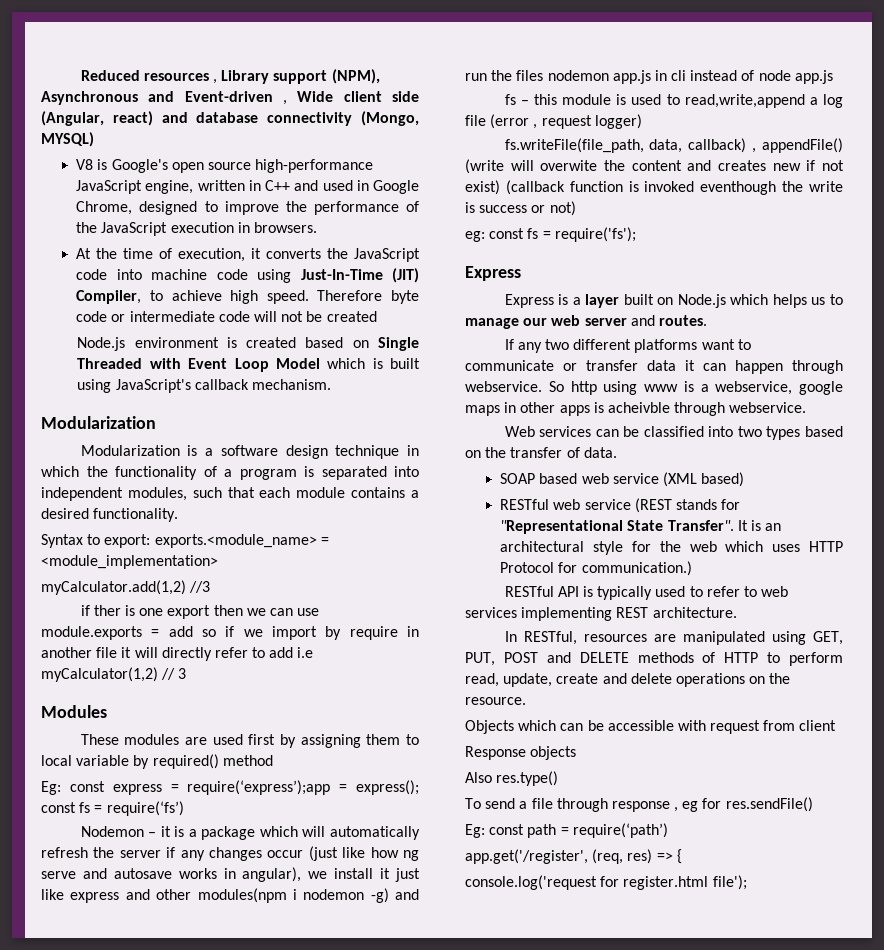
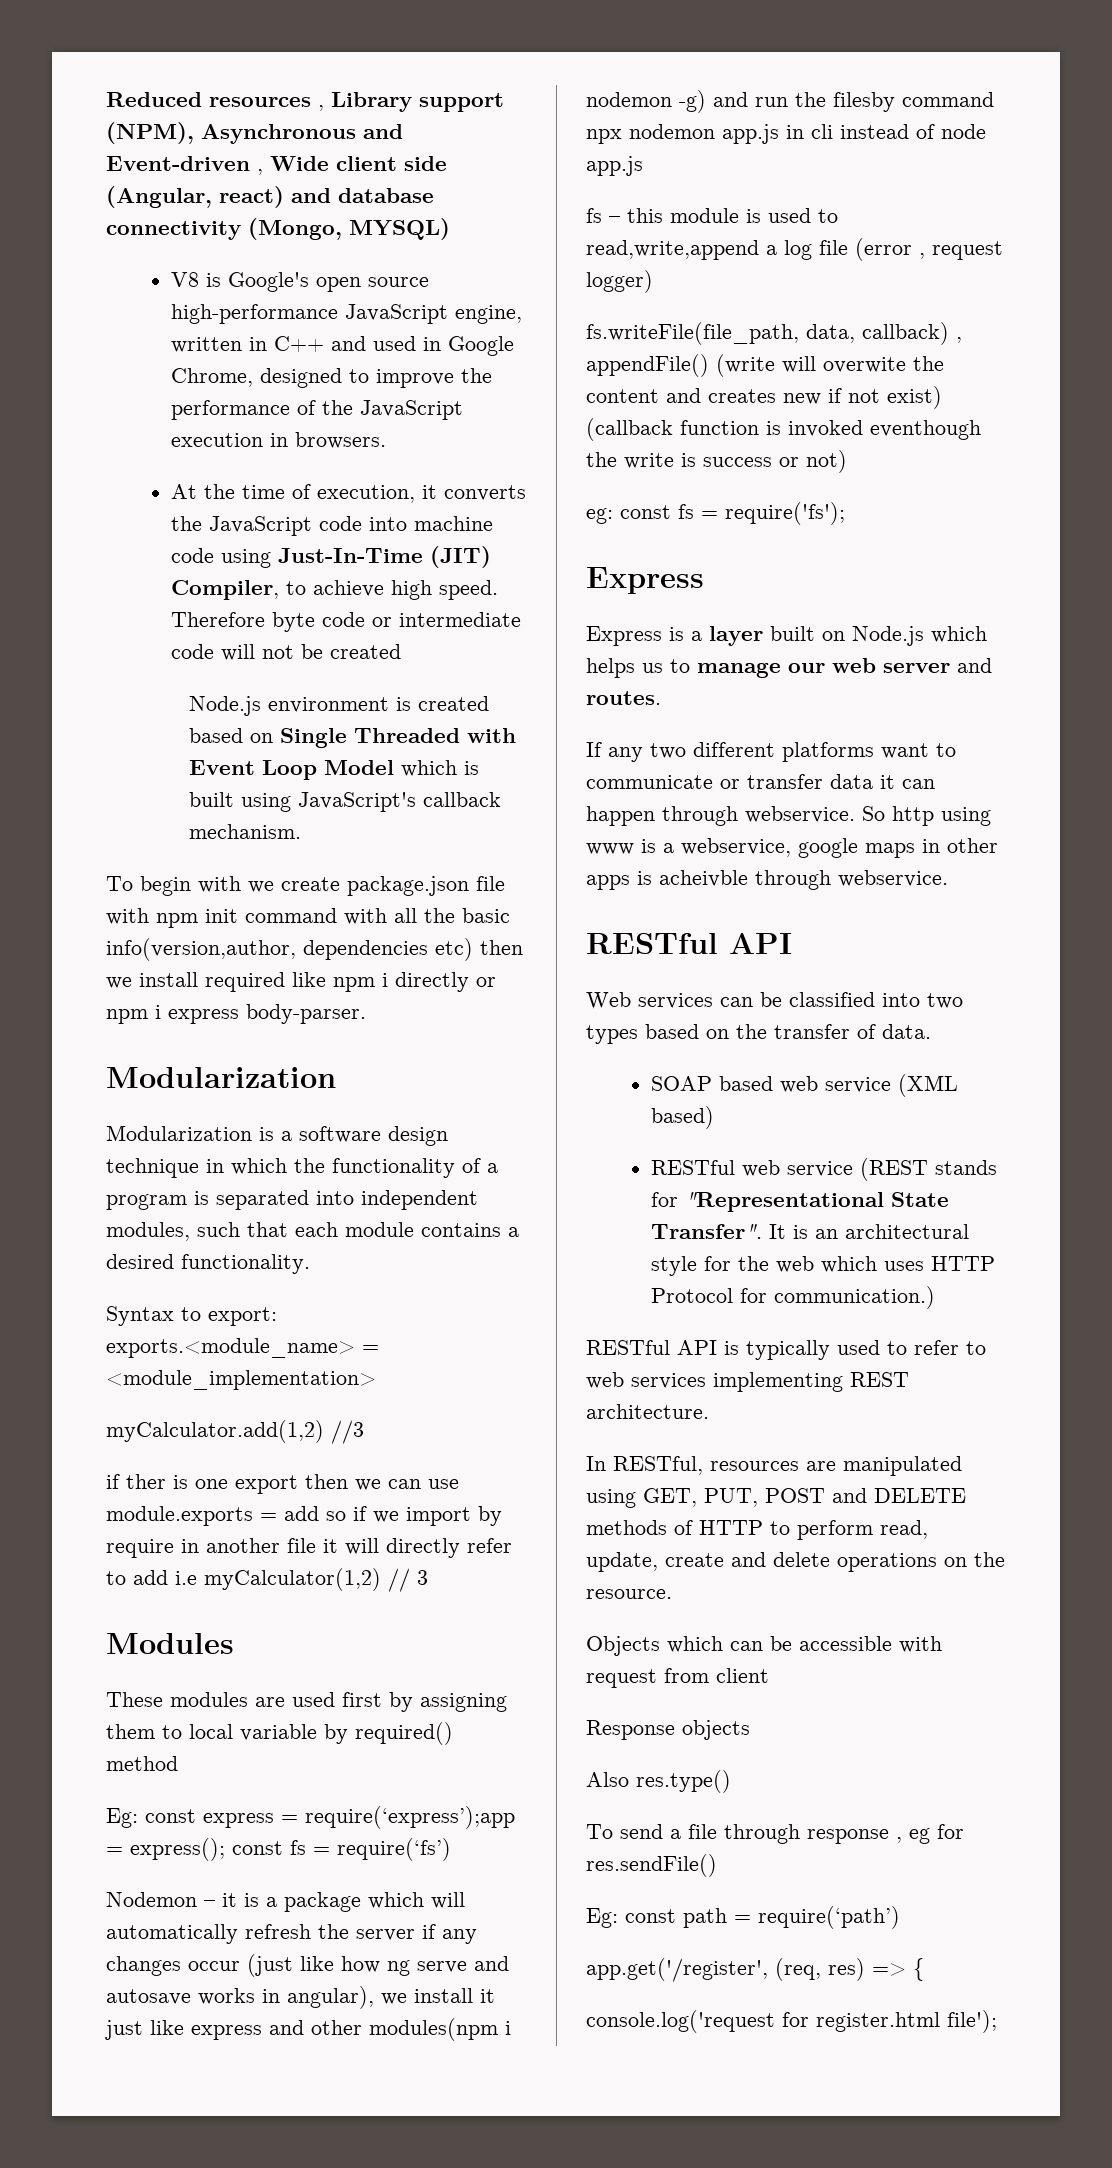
(331, 384) none -> [106,876,505,896] [106,908,510,928] [106,938,523,961] [106,972,496,992] [106,1004,366,1024] // To begin with we create package.json file with npm init command with all the basic info(version,author, dependencies etc) then we install required like npm i directly or npm i express body-parser.
[516,70,544,81] files -> [833,92,994,112] [586,129,622,144] filesby command npx
(807, 407) none -> [586,933,792,954] // RESTful API

